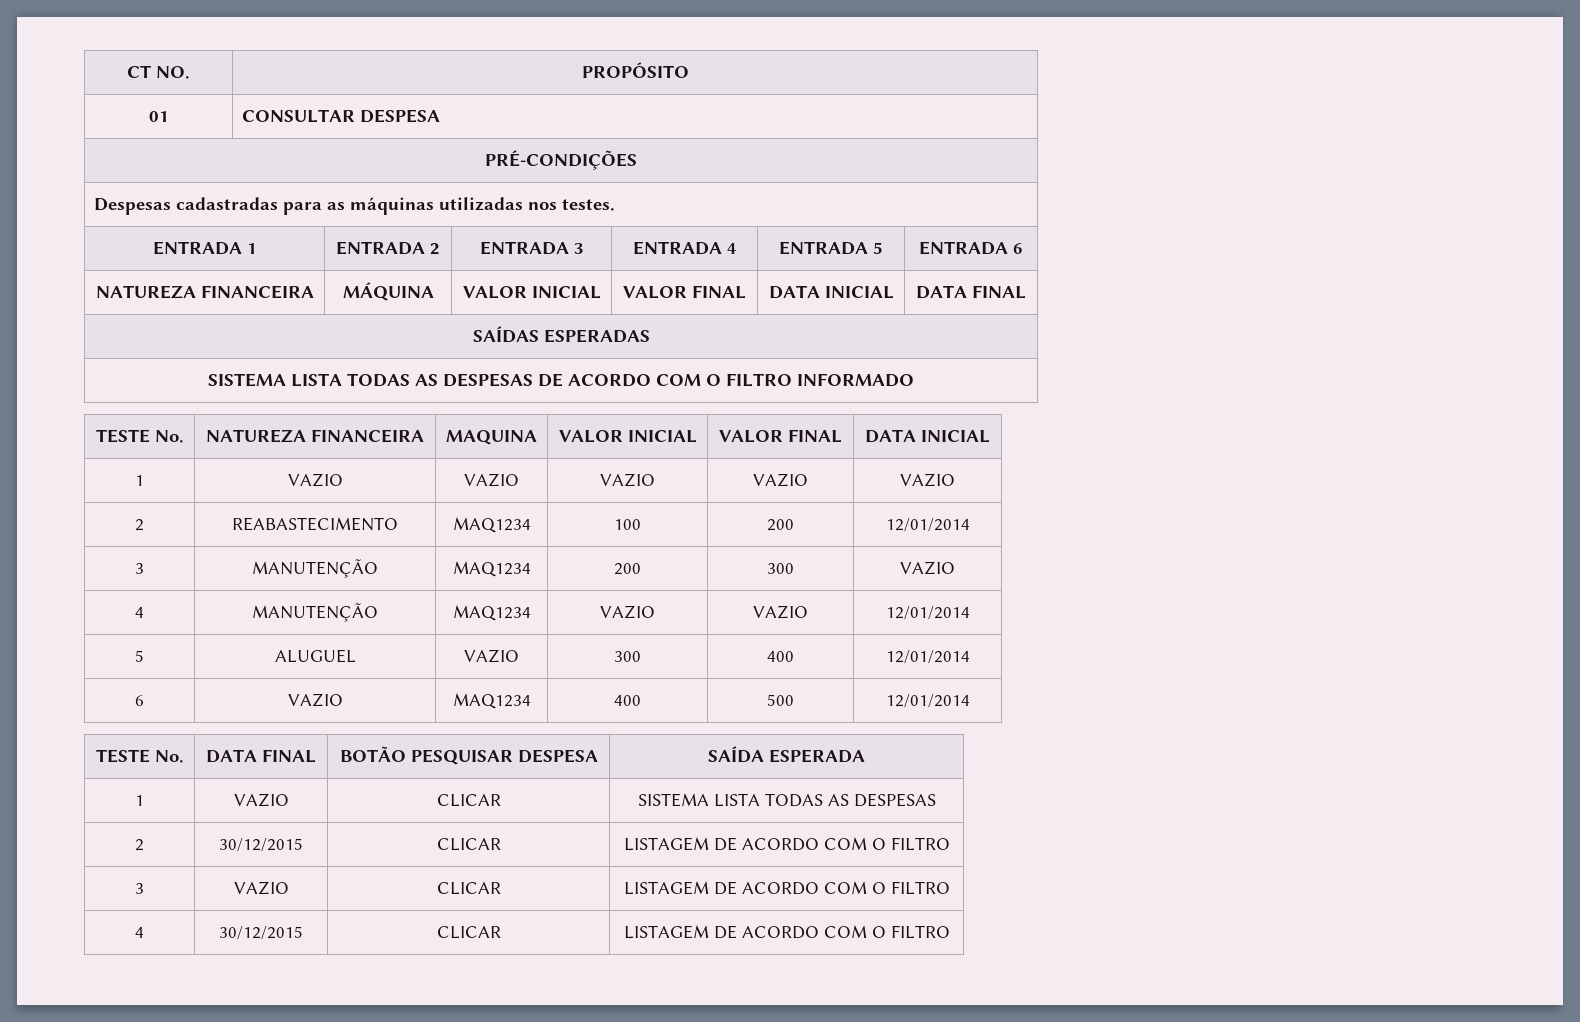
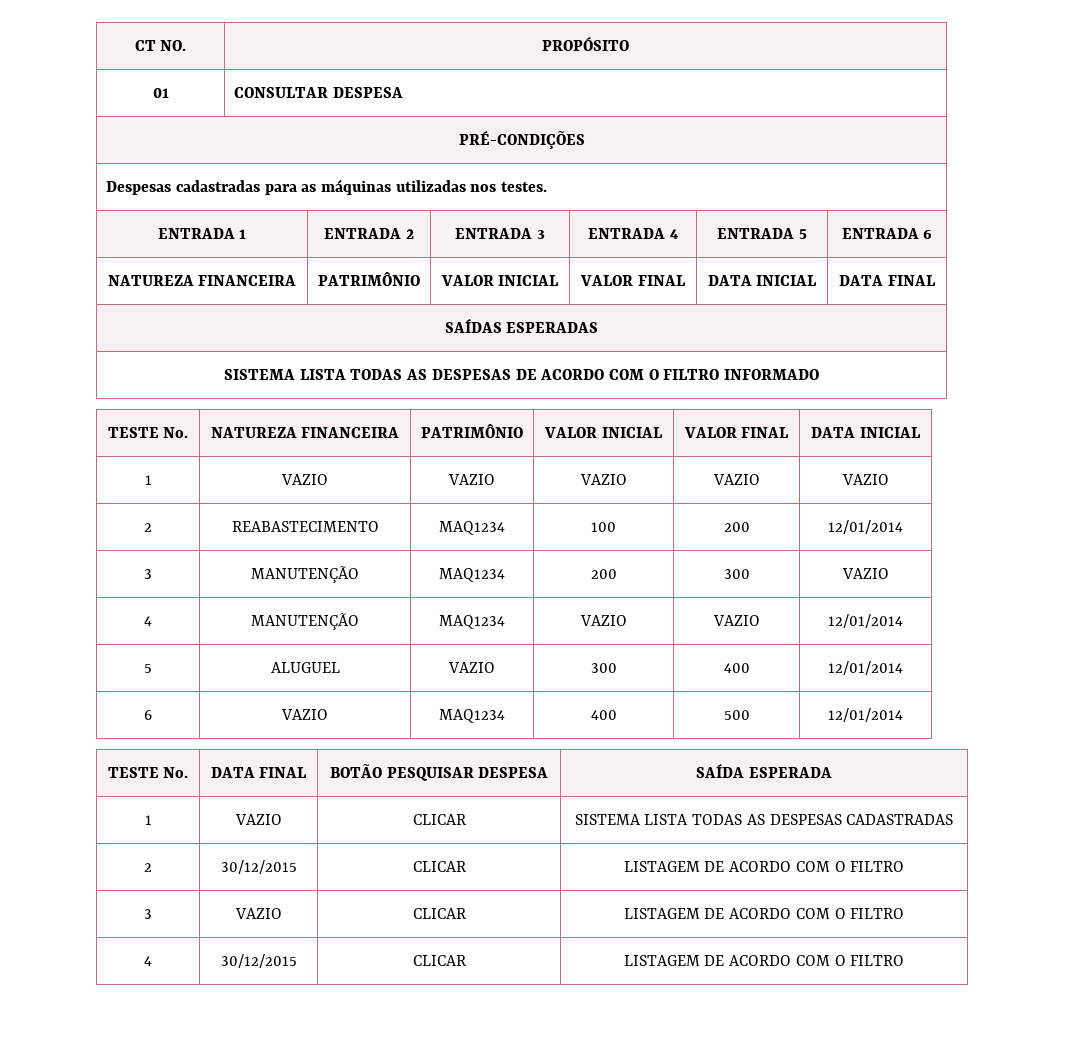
[342,282,434,301] MÁQUINA -> [318,272,420,286] PATRIMÔNIO
[446,430,537,445] MAQUINA -> [421,424,523,438] PATRIMÔNIO
(936, 800) none -> [846,814,954,825] CADASTRADAS

